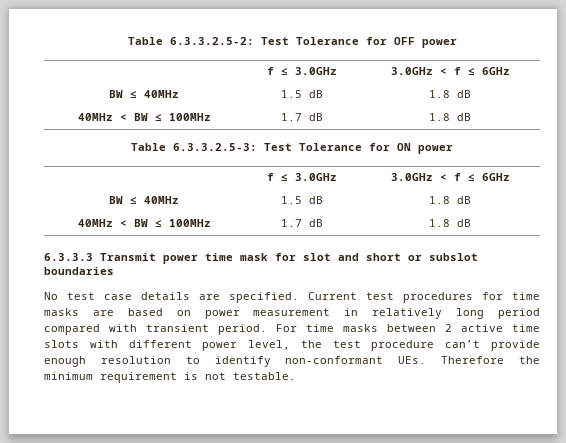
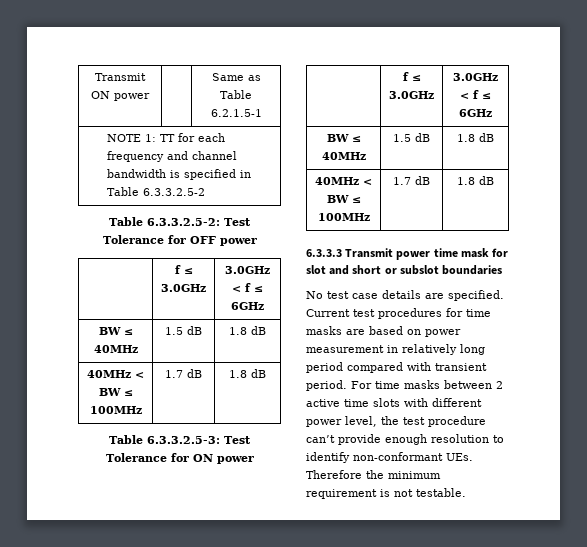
(127, 41) none -> [95,73,146,81] [91,91,150,101] [211,73,261,81] [220,90,252,99] [210,109,262,117] [106,133,225,142] [106,151,237,162] [106,169,251,180] [106,187,205,196] Transmit ON power | | Same as Table 6.2.1.5-1 // NOTE 1: TT for each frequency and channel bandwidth is specified in Table 6.3.3.2.5-2 //

